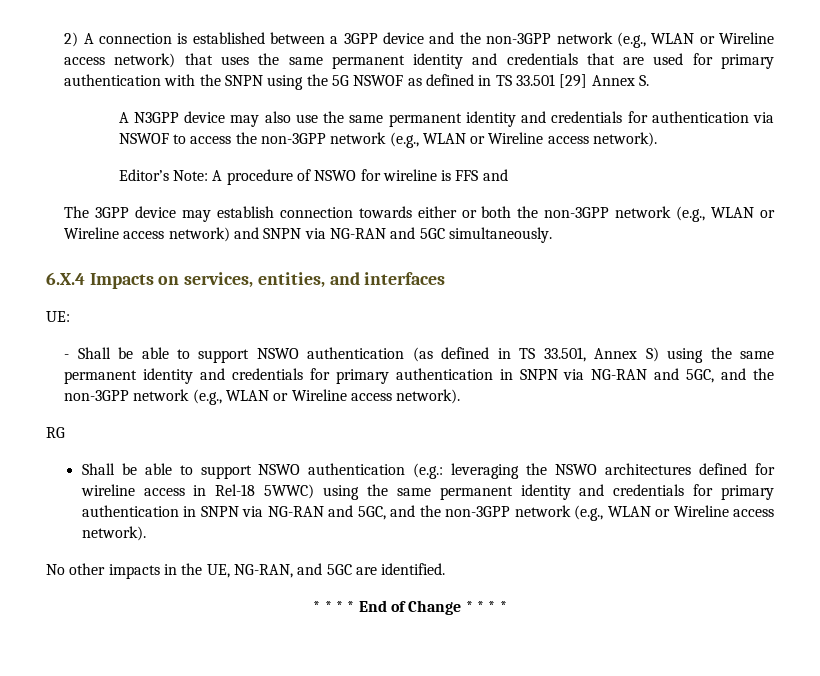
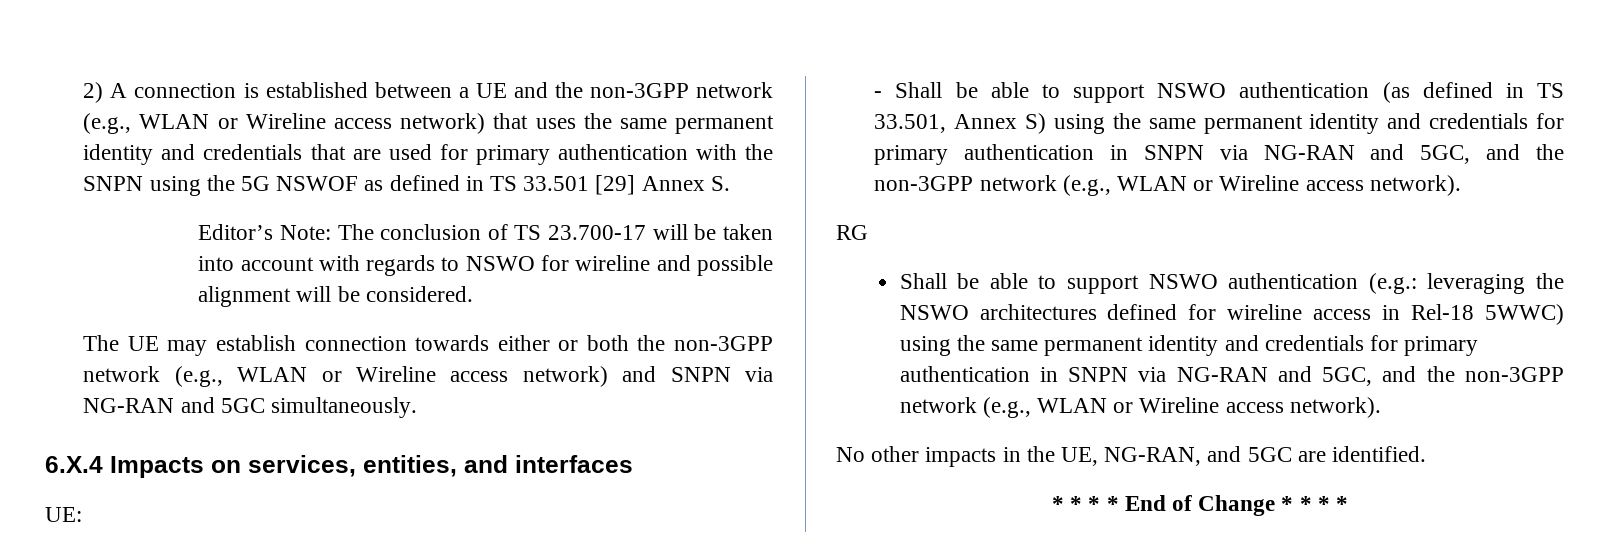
[343,32,425,44] 3GPP device -> [475,83,507,98] UE
[118,111,774,127] [118,132,658,148] [118,169,311,185] A N3GPP device may also use the same permanent identity and credentials for authentication via NSWOF to access the non-3GPP network (e.g., WLAN or Wireline access network). // Editor’s Note: A procedure of -> [198,224,773,240] [198,255,460,276] Editor’s Note: The conclusion of TS 23.700-17 will be taken into account with regards to
[441,169,508,181] [64,206,176,218] is FFS and // The 3GPP device -> [656,255,773,276] [198,286,473,307] [83,335,159,351] and possible alignment will be considered. // The UE

